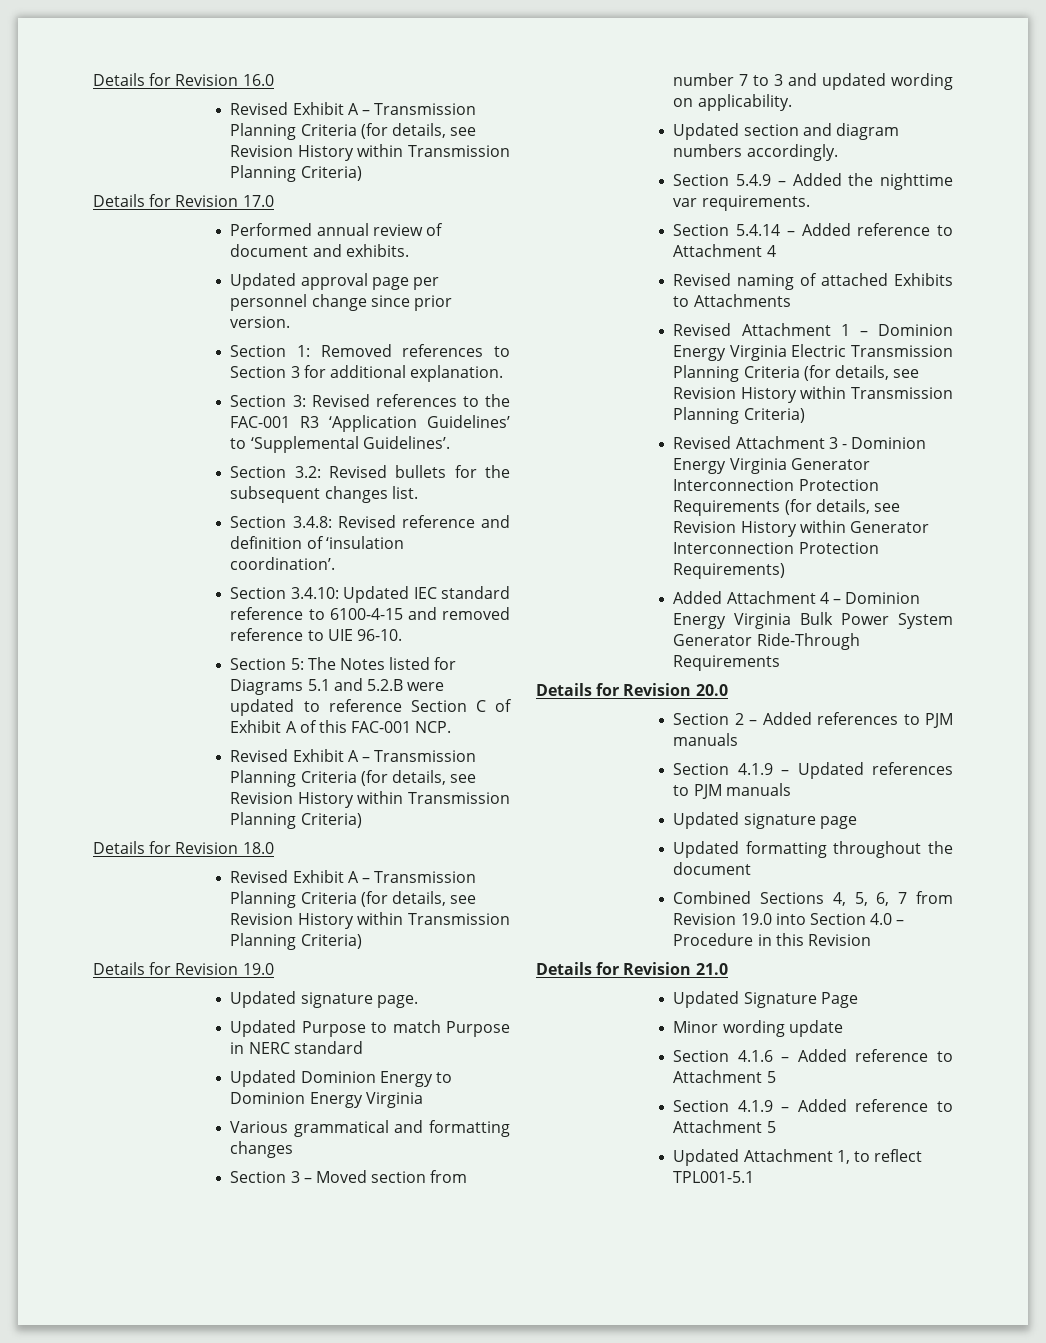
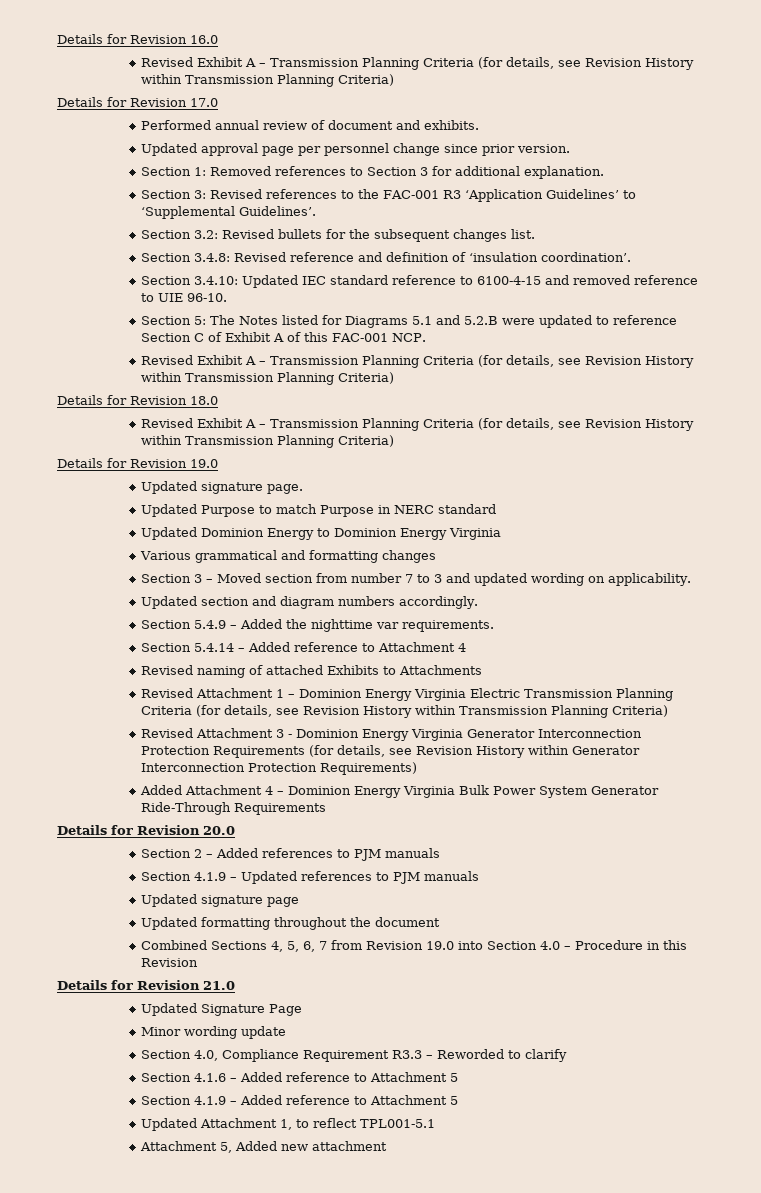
(843, 1028) none -> [140,1049,567,1062] // Section 4.0, Compliance Requirement R3.3 – Reworded to clarify
(755, 1177) none -> [139,1141,387,1153] // Attachment 5, Added new attachment

